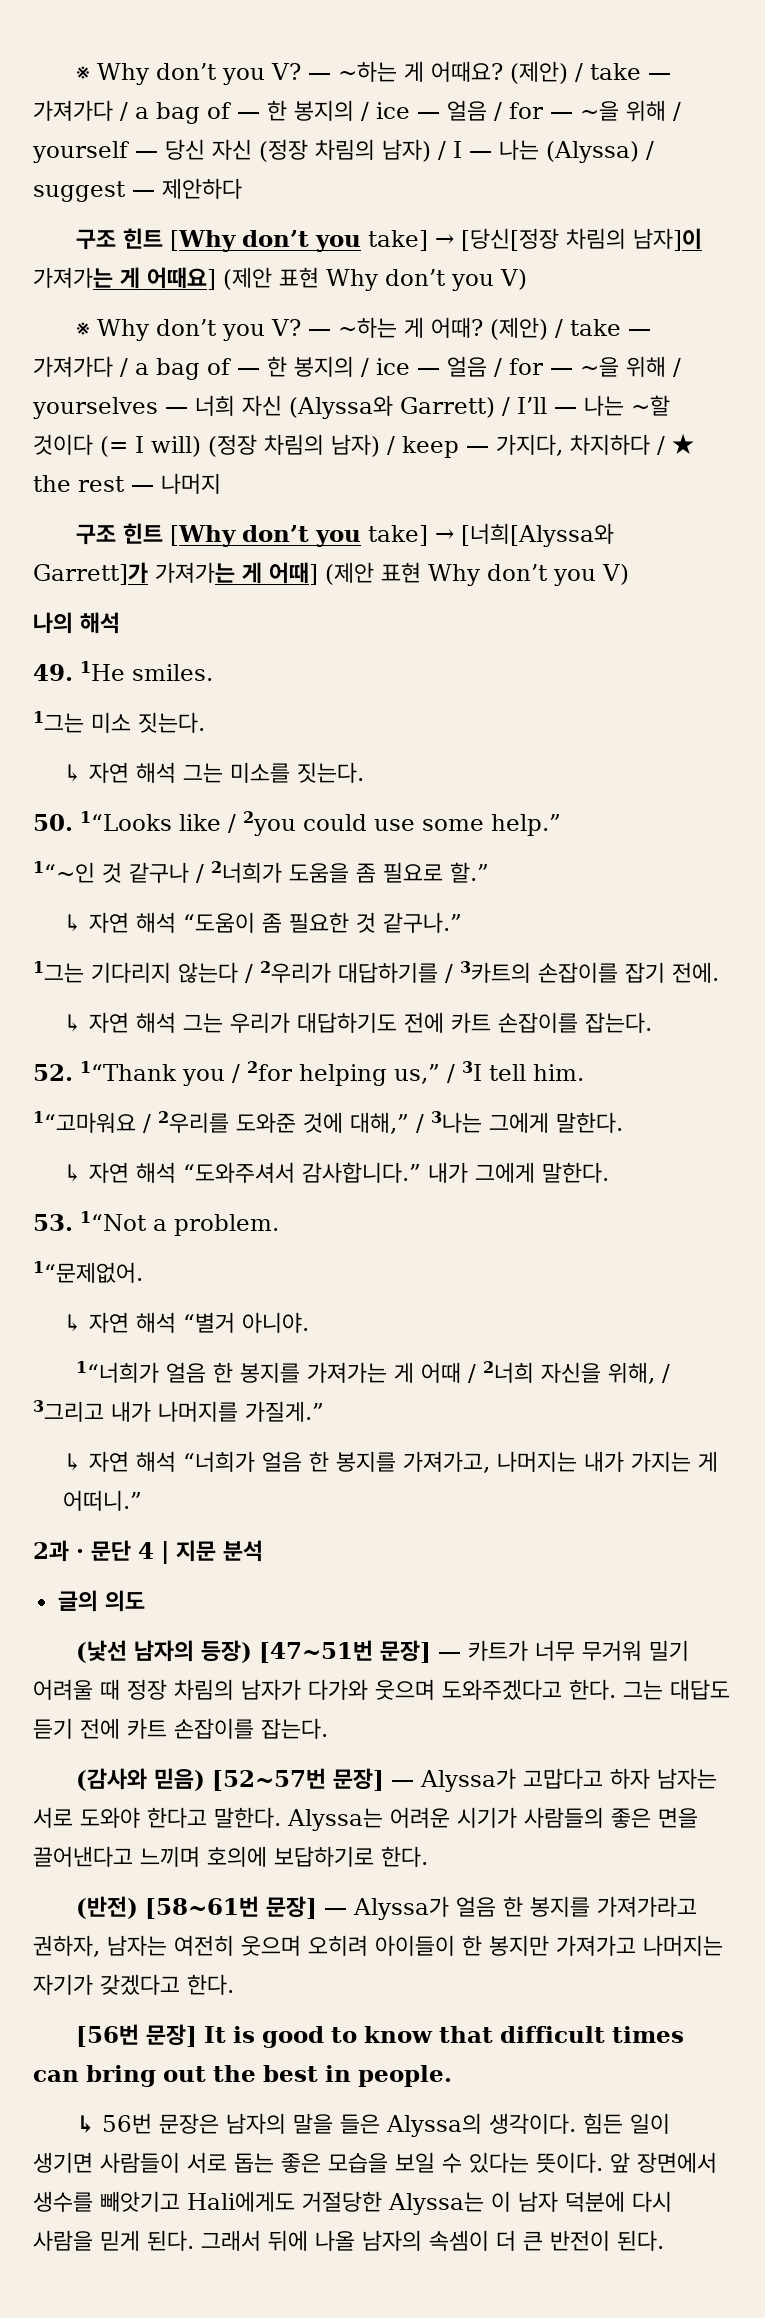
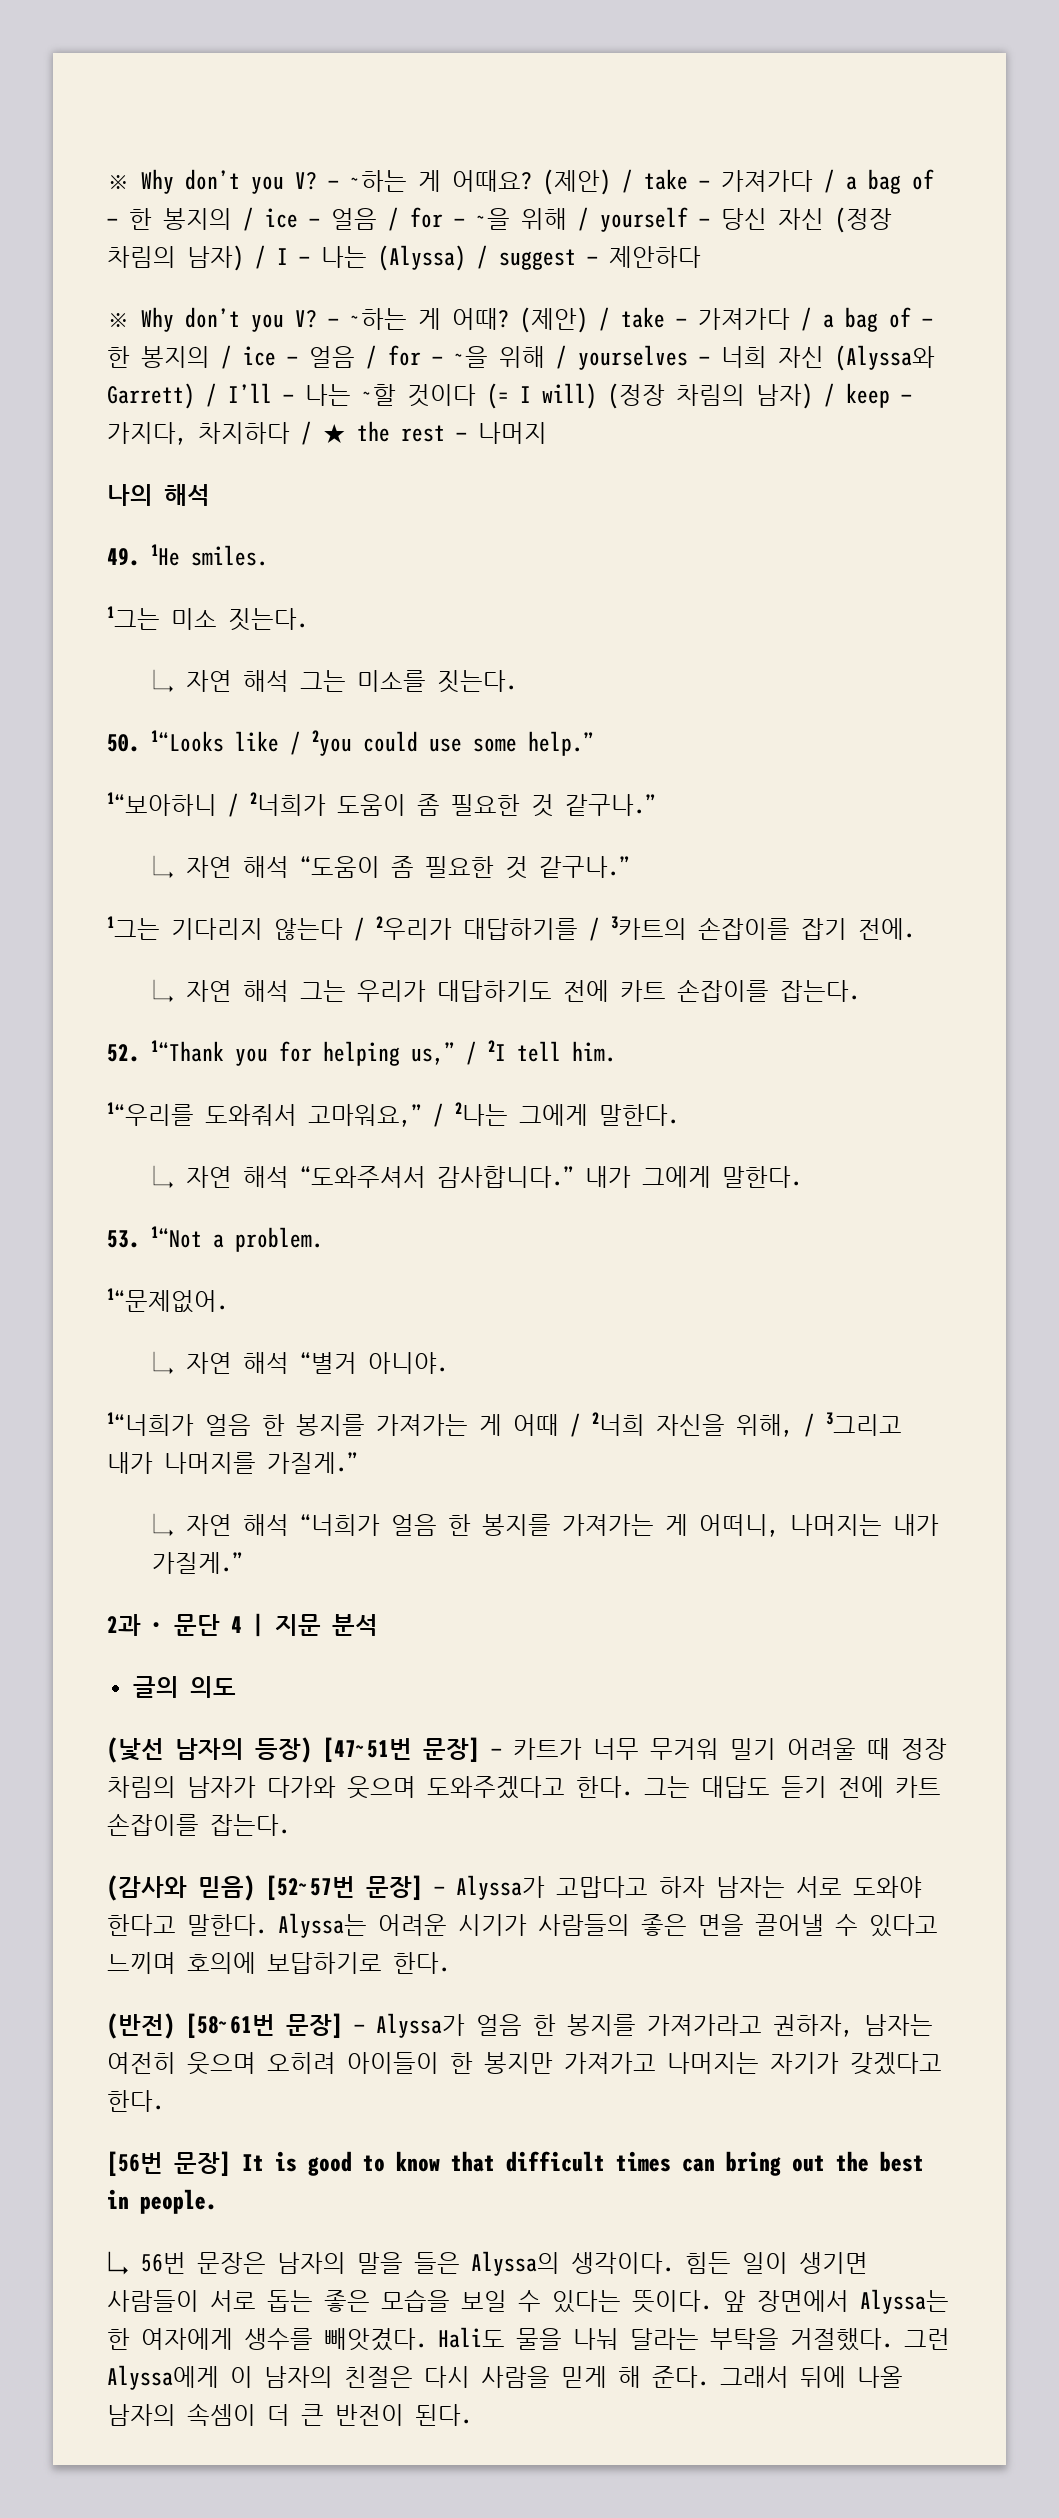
[75,228,702,252] [33,267,527,291] // 구조 힌트 [Why don’t you take] → [당신[정장 차림의 남자]이 가져가는 게 어때요] (제안 표현 Why don’t you V) -> (701, 257) none
[75,523,614,547] [33,562,629,586] // 구조 힌트 [Why don’t you take] → [너희[Alyssa와 Garrett]가 가져가는 게 어때] (제안 표현 Why don’t you V) -> (547, 433) none
[33,861,489,883] 1“~인 것 같구나 / 2너희가 도움을 좀 필요로 할.” -> [107,792,656,817] 1“보아하니 / 2너희가 도움이 좀 필요한 것 같구나.”
[232,1061,292,1083] / 2for -> [279,1041,312,1062] for
[462,1061,482,1081] 3I -> [488,1040,506,1061] 2I
[33,1111,482,1134] 1“고마워요 / 2우리를 도와준 것에 대해,” / 3나는 -> [107,1102,508,1127] 1“우리를 도와줘서 고마워요,” / 2나는
[402,1451,718,1473] [62,1490,142,1511] 가져가고, 나머지는 내가 가지는 게 어떠니.” -> [562,1514,940,1537] [152,1552,244,1574] 가져가는 게 어떠니, 나머지는 내가 가질게.”
[33,1846,133,1867] 끌어낸다고 -> [755,1914,938,1937] 끌어낼 수 있다고
[33,2191,625,2215] 생수를 빼앗기고 Hali에게도 거절당한 Alyssa는 이 남자 덕분에 -> [860,2289,949,2314] [107,2327,950,2351] [107,2365,413,2390] Alyssa는 한 여자에게 생수를 빼앗겼다. Hali도 물을 나눠 달라는 부탁을 거절했다. 그런 Alyssa에게 이 남자의 친절은
[147,2230,194,2251] 된다. -> [618,2366,709,2388] 해 준다.

